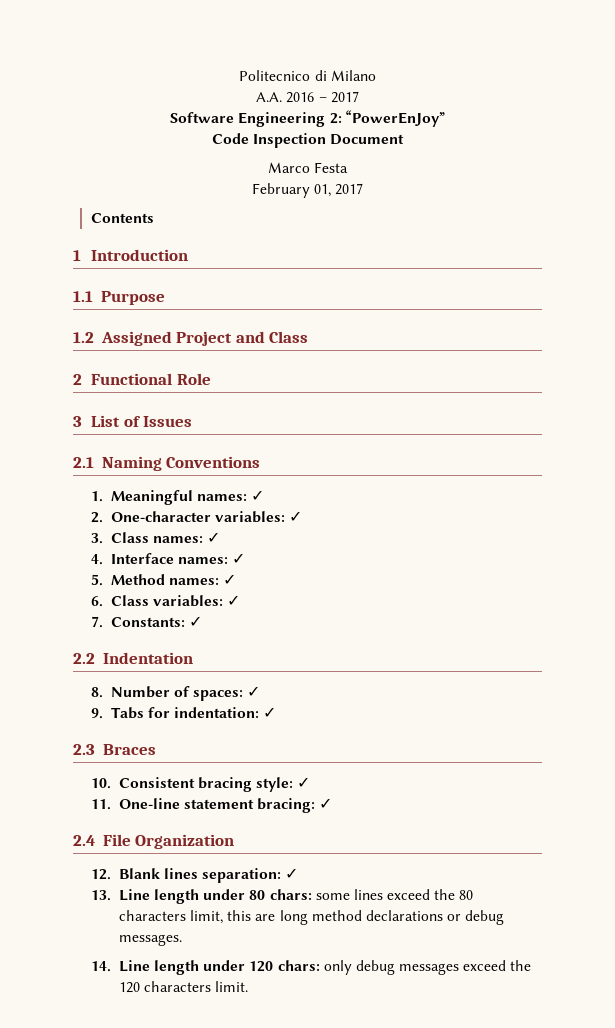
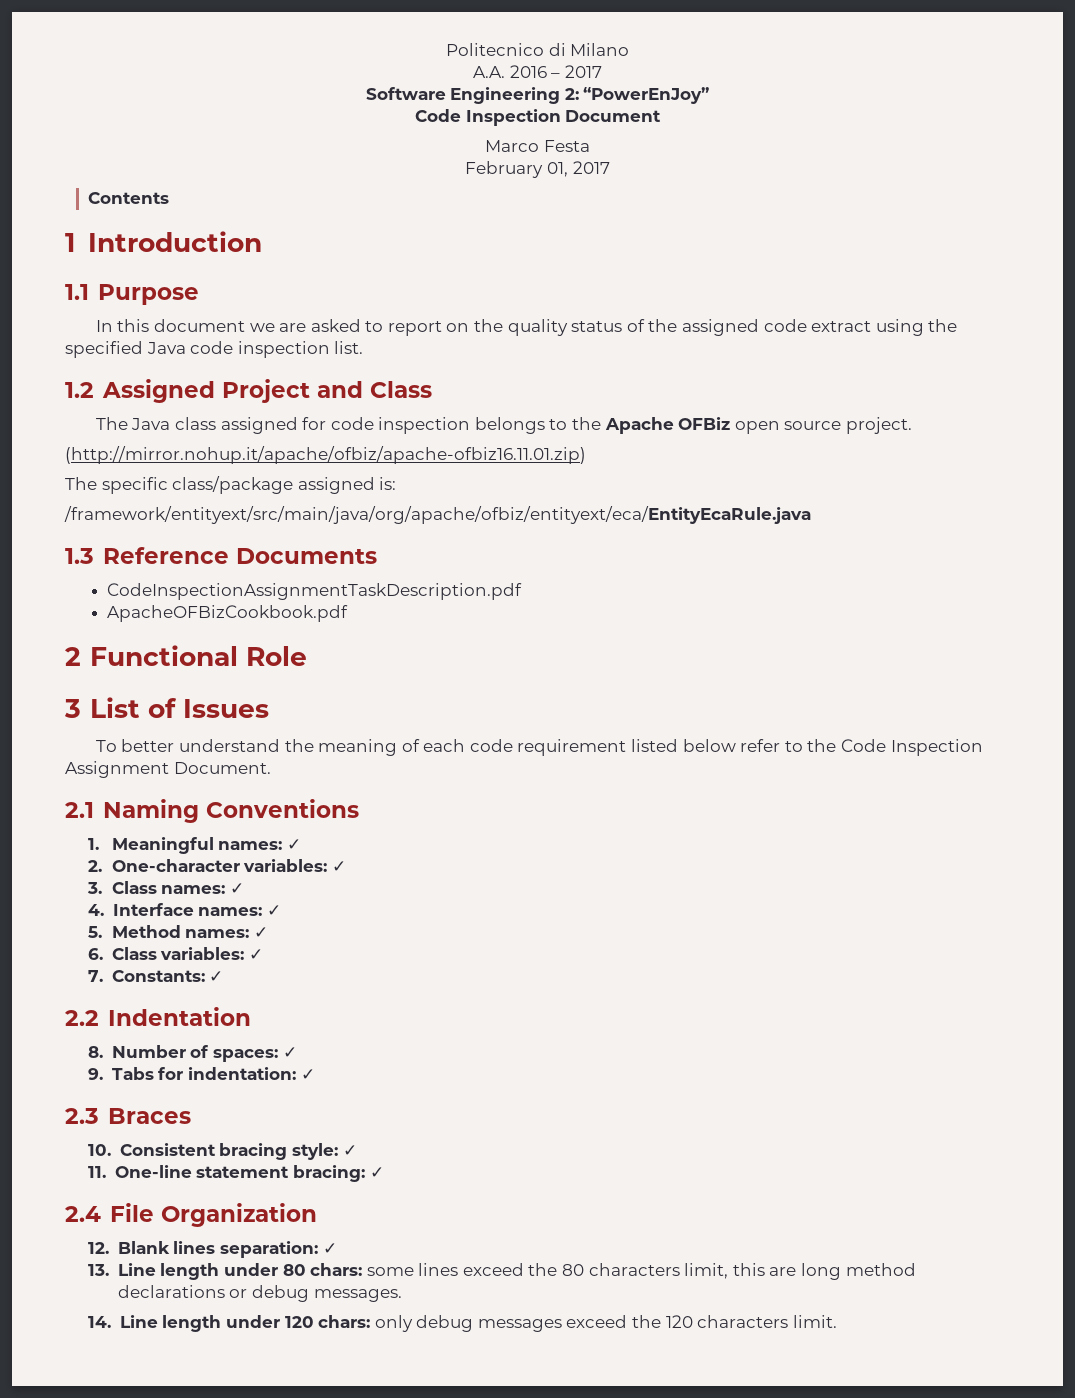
(165, 298) none -> [95,319,958,336] [65,341,364,358] // In this document we are asked to report on the quality status of the assigned code extract using the specified Java code inspection list.
(309, 337) none -> [95,417,913,434] [65,446,586,464] [65,476,397,494] [64,506,811,524] [65,547,377,564] [106,583,522,600] [106,605,348,622] // The Java class assigned for code inspection belongs to the Apache OFBiz open source project. // (http://mirror.nohup.it/apache/ofbiz/apache-ofbiz16.11.01.zip) // The specific class/package assigned is: // /framework/entityext/src/main/java/org/apache/ofbiz/entityext/eca/EntityEcaRule.java // 1.3 Reference Documents // CodeInspectionAssignmentTaskDescription.pdf // ApacheOFBizCookbook.pdf
(193, 421) none -> [95,739,983,756] [65,761,271,778] // To better understand the meaning of each code requirement listed below refer to the Code Inspection Assignment Document.

